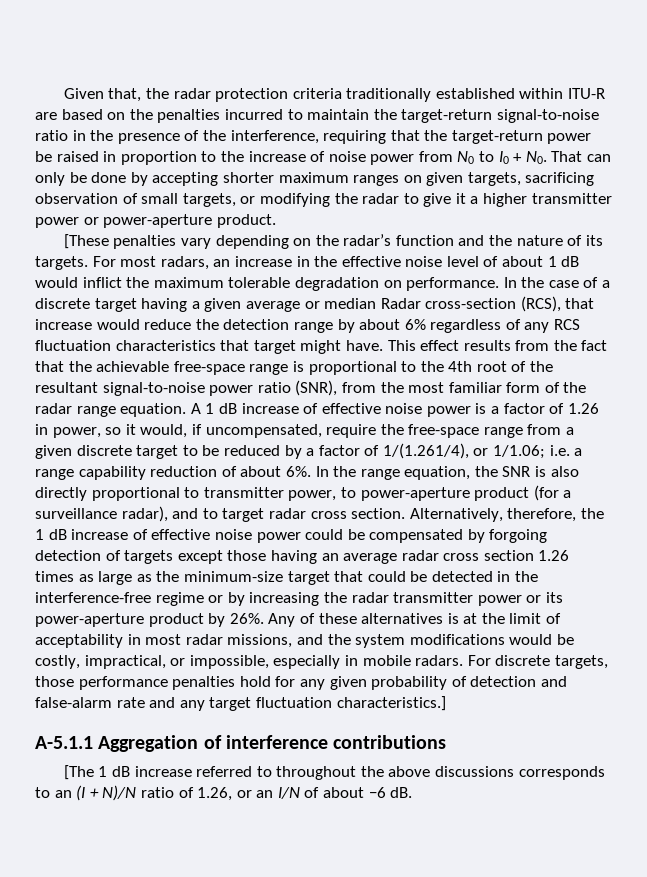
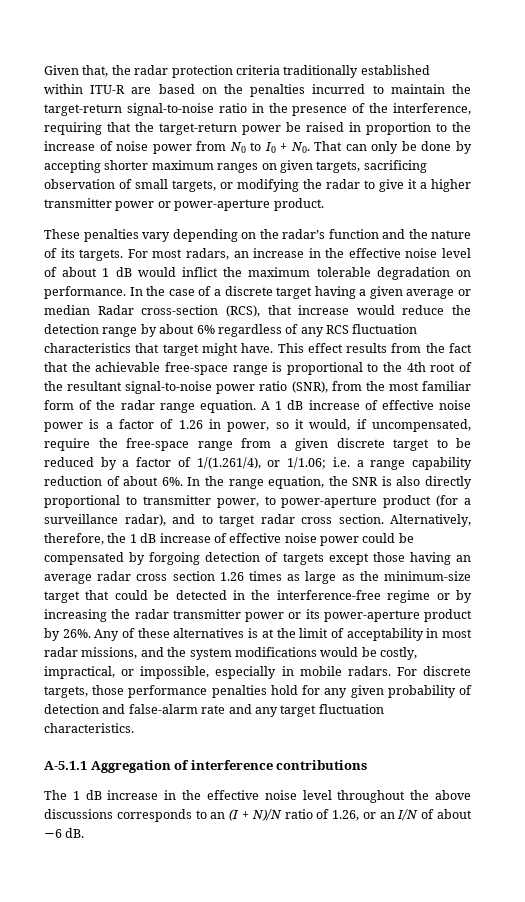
[63,234,109,249] [These -> [44,229,80,239] These
[336,696,446,711] characteristics.] -> [44,723,134,733] characteristics.
[63,765,272,780] [The 1 dB increase referred to -> [44,790,332,800] The 1 dB increase in the effective noise level

